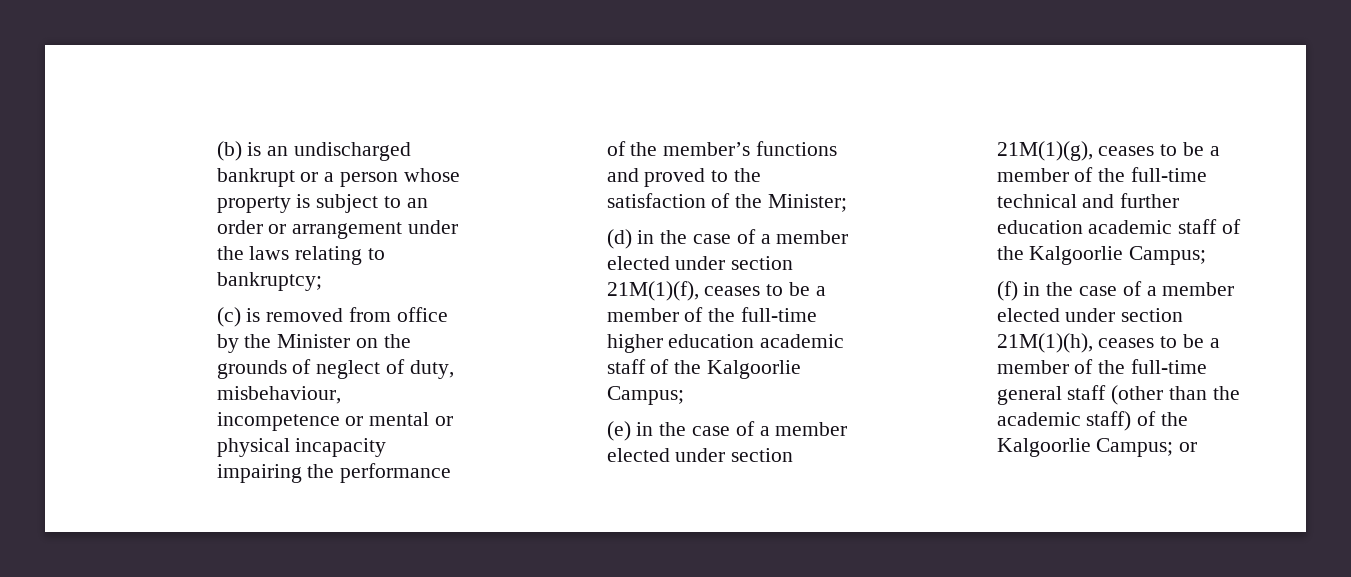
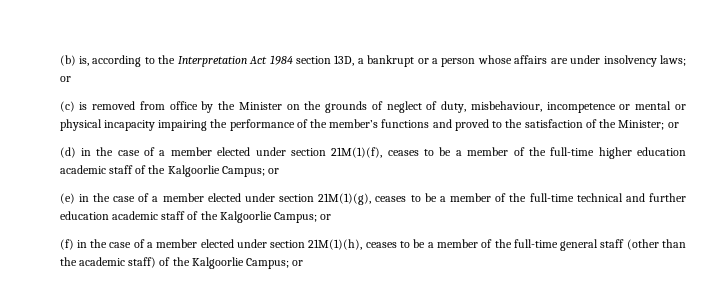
[247,142,411,161] is an undischarged -> [78,55,364,67] is, according to the Interpretation Act 1984 section 13D, a
[216,194,428,213] [216,220,458,239] [216,246,385,265] [216,272,322,291] property is subject to an order or arrangement under the laws relating to bankruptcy; -> [514,55,687,67] [59,76,71,82] affairs are under insolvency laws; or
(847, 203) none -> [667,122,679,128] or
(684, 395) none -> [267,168,279,174] or
(1207, 255) none -> [320,214,332,220] or

